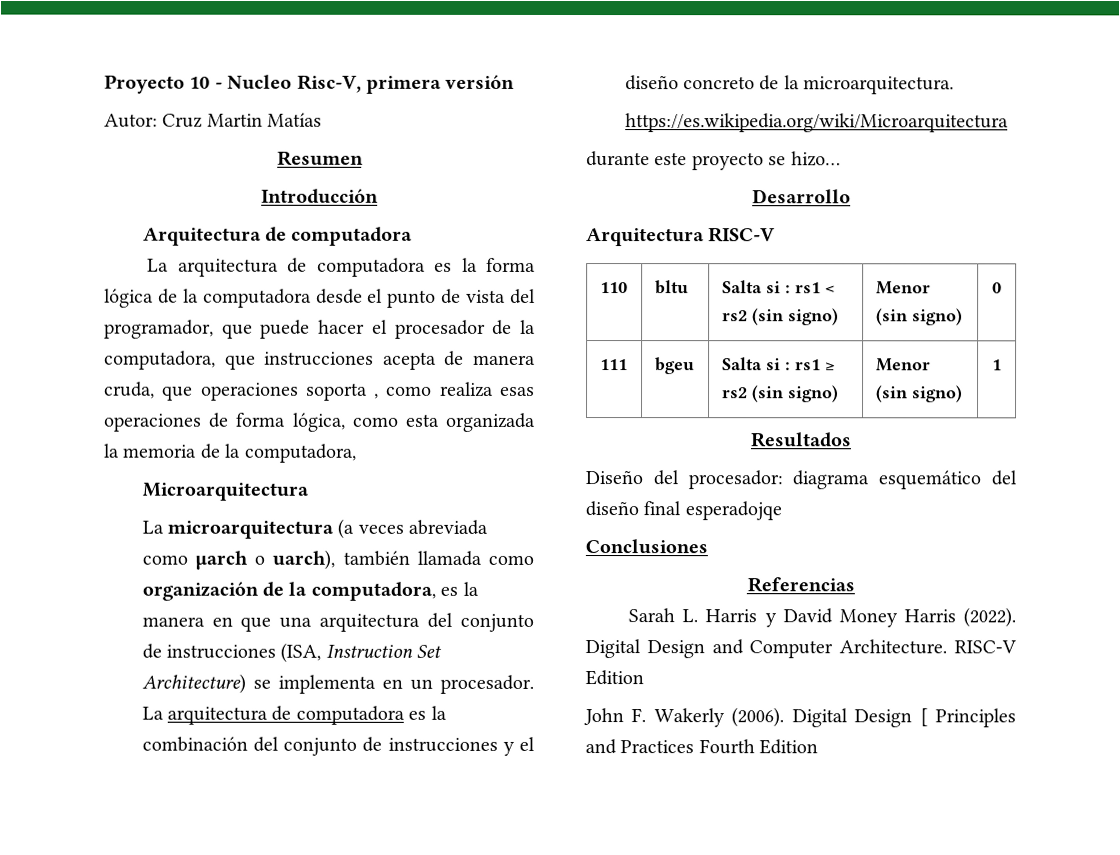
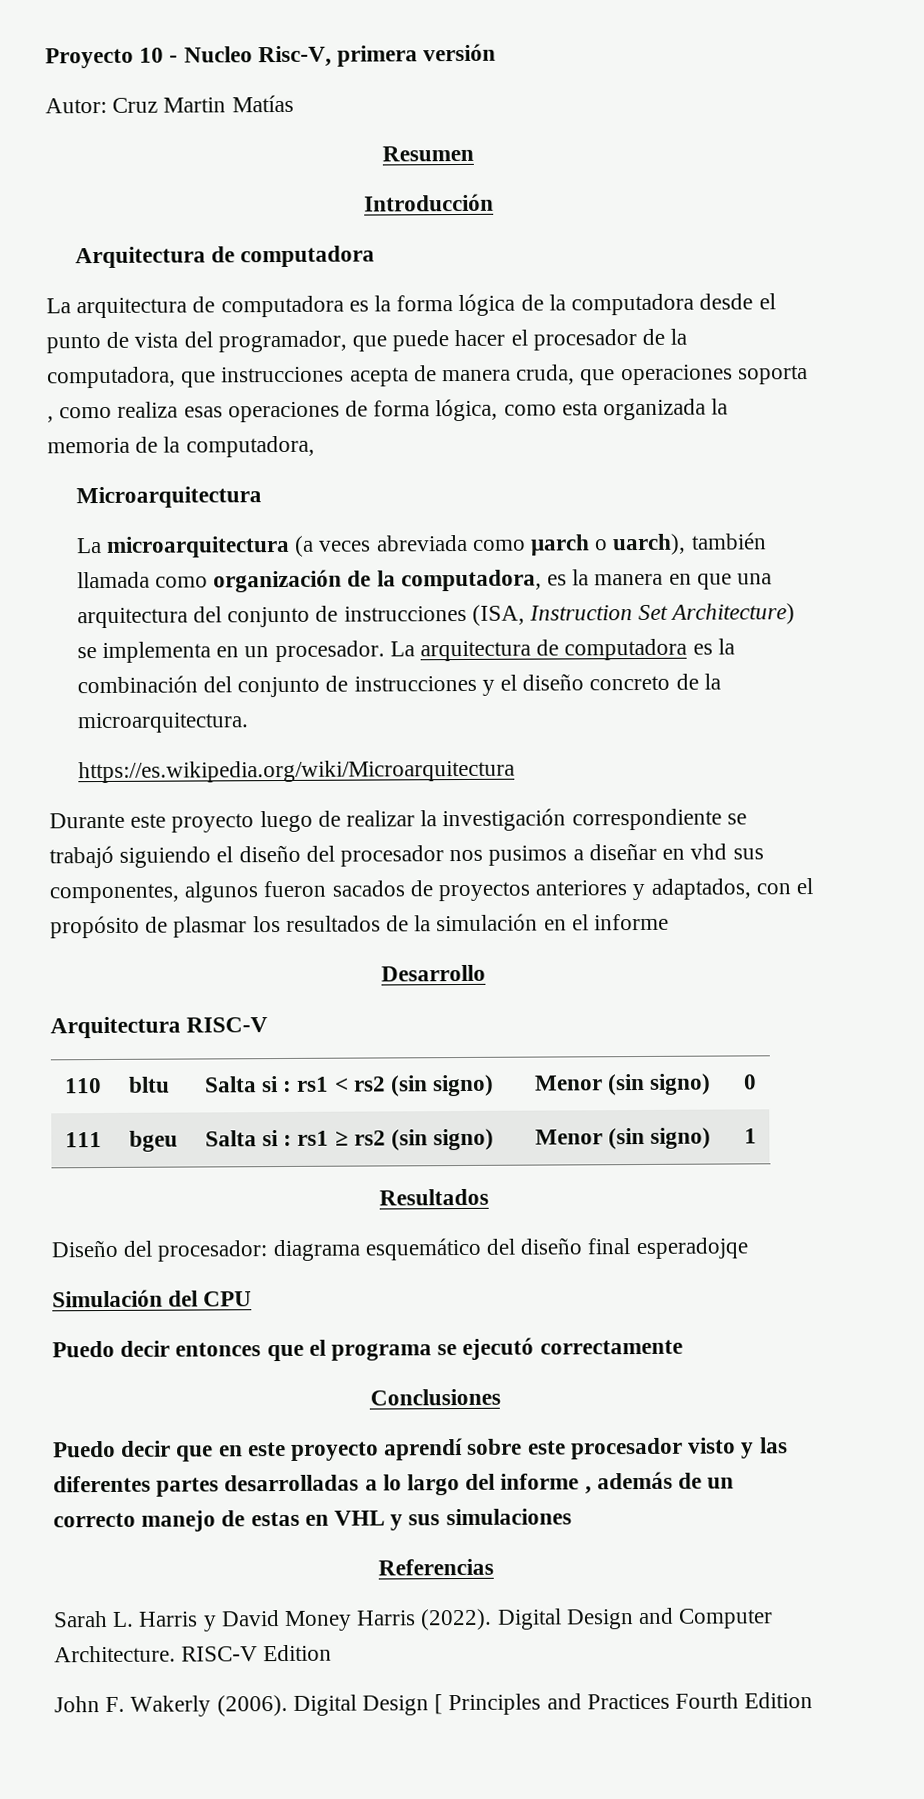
[586,151,841,171] durante este proyecto se hizo… -> [49,808,747,833] [49,842,764,869] [49,878,814,904] [50,913,670,939] Durante este proyecto luego de realizar la investigación correspondiente se trabajó siguiendo el diseño del procesador nos pusimos a diseñar en vhd sus componentes, algunos fueron sacados de proyectos anteriores y adaptados, con el propósito de plasmar los resultados de la simulación en el informe
[585,539,708,555] Conclusiones -> [52,1289,253,1308] [52,1337,683,1362] [369,1388,501,1406] [53,1437,788,1462] [53,1471,735,1497] [53,1508,572,1532] Simulación del CPU // Puedo decir entonces que el programa se ejecutó correctamente // Conclusiones // Puedo decir que en este proyecto aprendí sobre este procesador visto y las diferentes partes desarrolladas a lo largo del informe , además de un correcto manejo de estas en VHL y sus simulaciones

